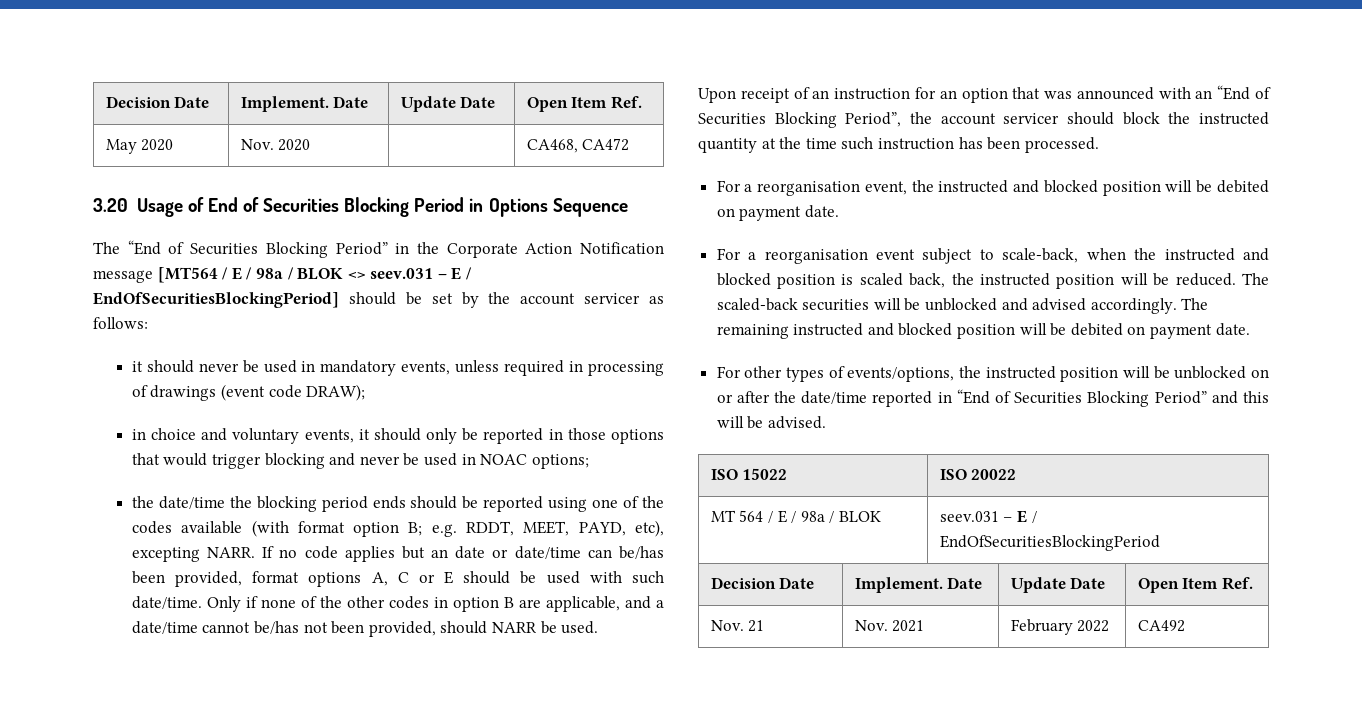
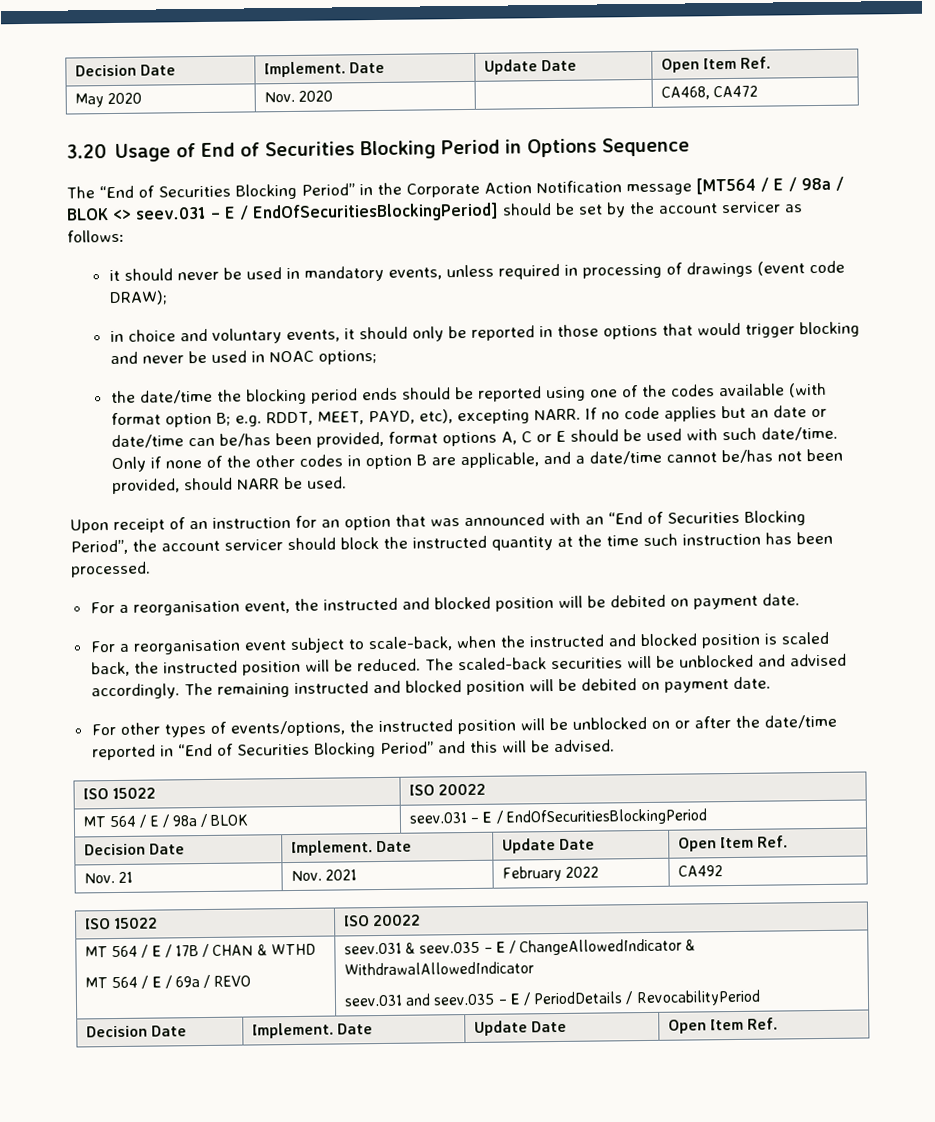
(1185, 626) none -> [85,917,159,930] [344,914,422,927] [85,943,316,958] [85,974,252,989] [344,938,697,956] [344,961,535,976] [344,989,761,1007] [86,1025,188,1038] [252,1022,374,1039] [474,1020,568,1036] [668,1017,779,1034] // ISO 15022 | ISO 20022 // MT 564 / E / 17B / CHAN & WTHD // MT 564 / E / 69a / REVO | seev.031 & seev.035 – E / ChangeAllowedIndicator & WithdrawalAllowedIndicator // seev.031 and seev.035 – E / PeriodDetails / RevocabilityPeriod // Decision Date | Implement. Date | Update Date | Open Item Ref.

